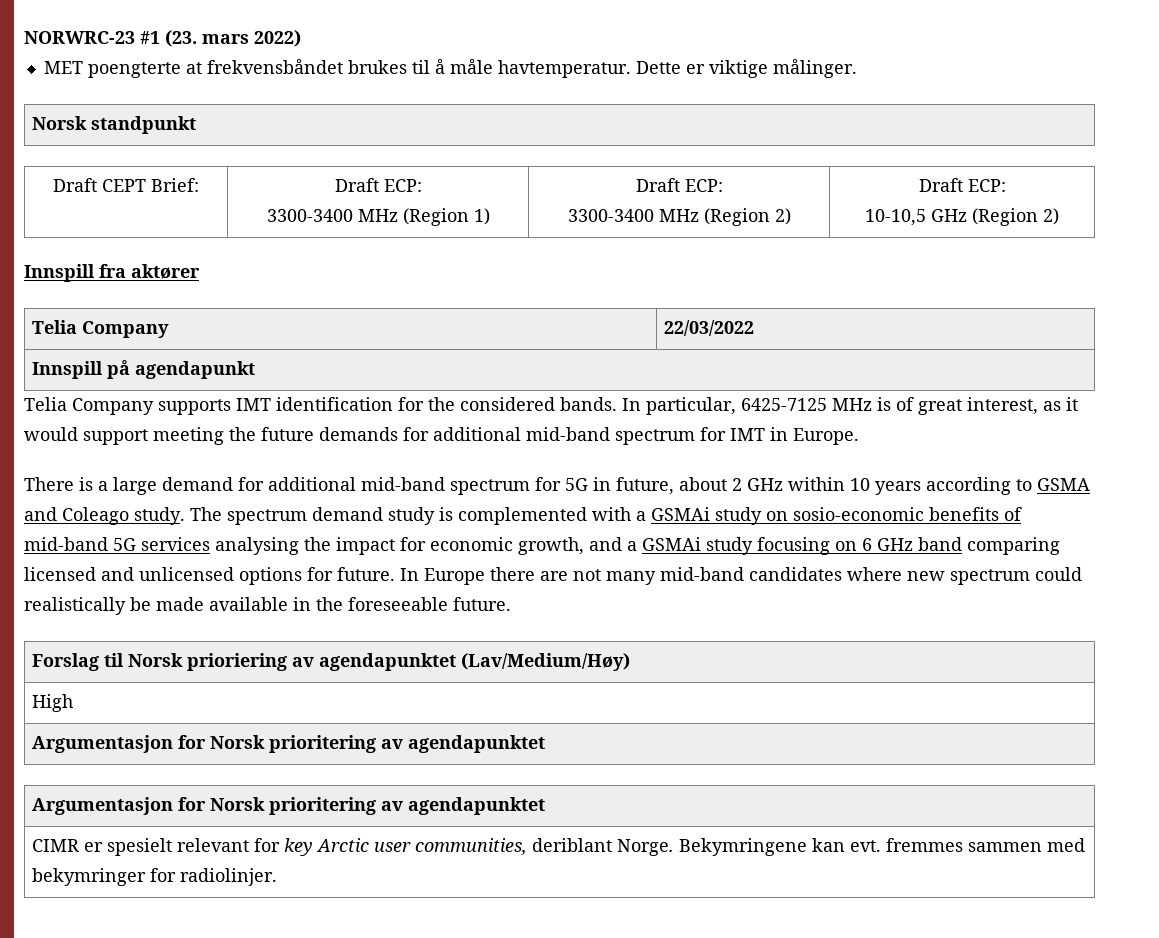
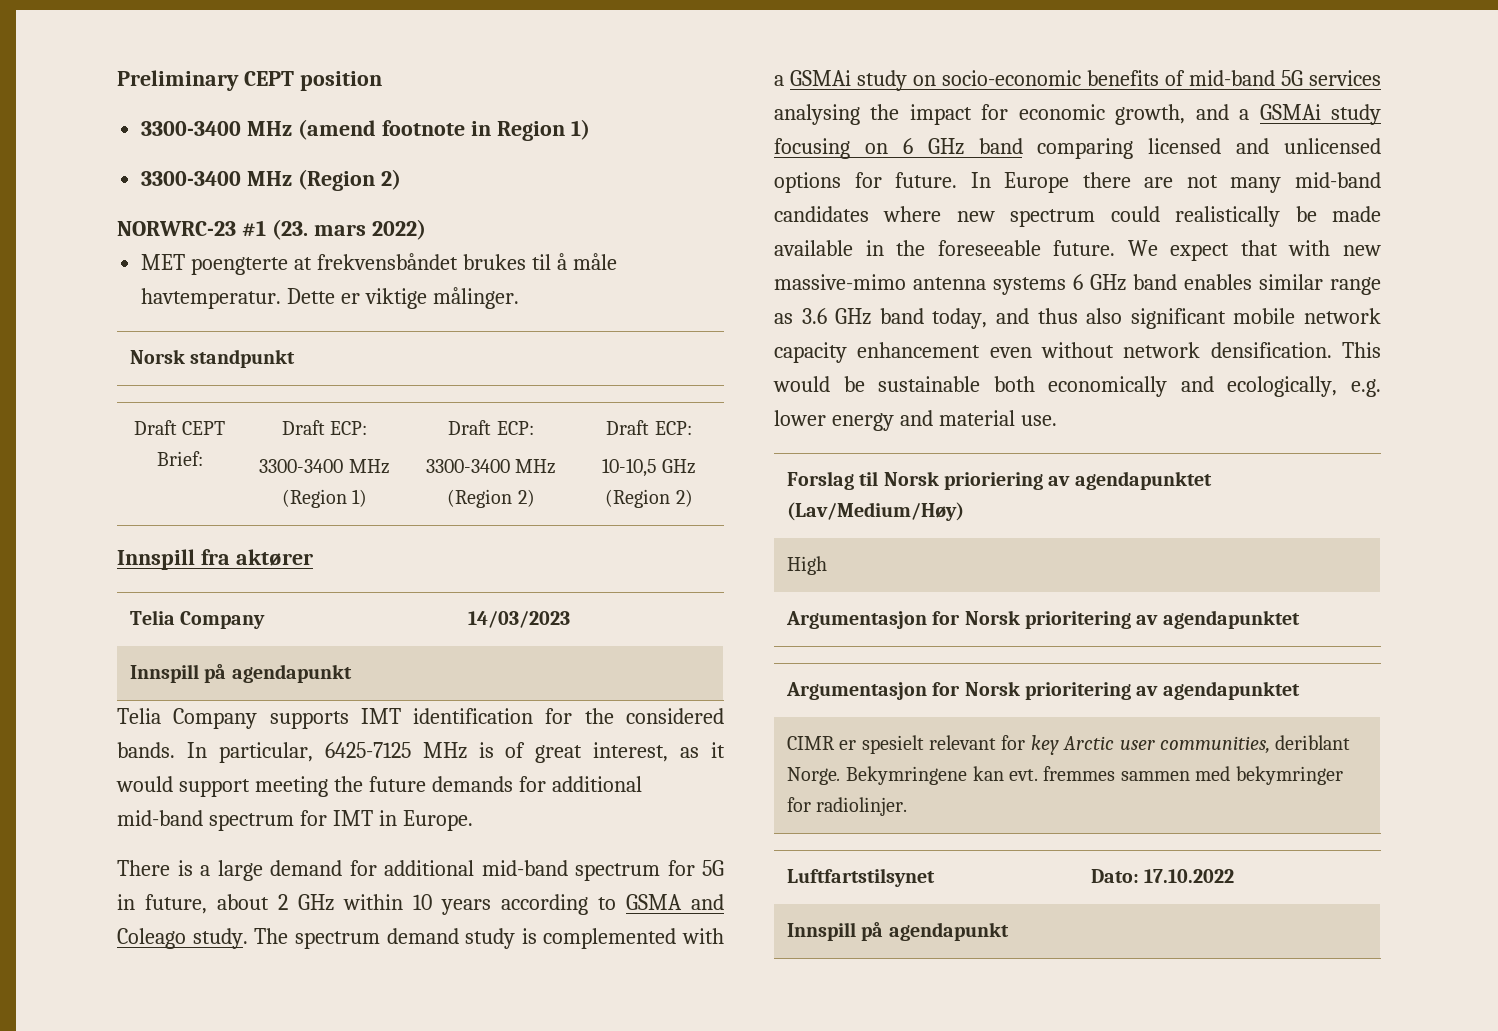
(24, 37) none -> [117,70,382,91] [141,119,590,141] [141,169,402,191] Preliminary CEPT position // 3300-3400 MHz (amend footnote in Region 1) // 3300-3400 MHz (Region 2) //
[663,320,754,336] 22/03/2022 -> [467,611,570,628] 14/03/2023
[793,507,924,521] sosio-economic -> [942,70,1081,86] socio-economic
(511, 604) none -> [1127,240,1381,261] [774,274,1381,295] [774,308,1381,329] [774,342,1381,363] [773,376,1381,397] [774,410,1057,431] We expect that with new massive-mimo antenna systems 6 GHz band enables similar range as 3.6 GHz band today, and thus also significant mobile network capacity enhancement even without network densification. This would be sustainable both economically and ecologically, e.g. lower energy and material use.
(277, 877) none -> [786,868,935,887] [1090,869,1235,883] [786,922,1009,941] // Luftfartstilsynet | Dato: 17.10.2022 // Innspill på agendapunkt

